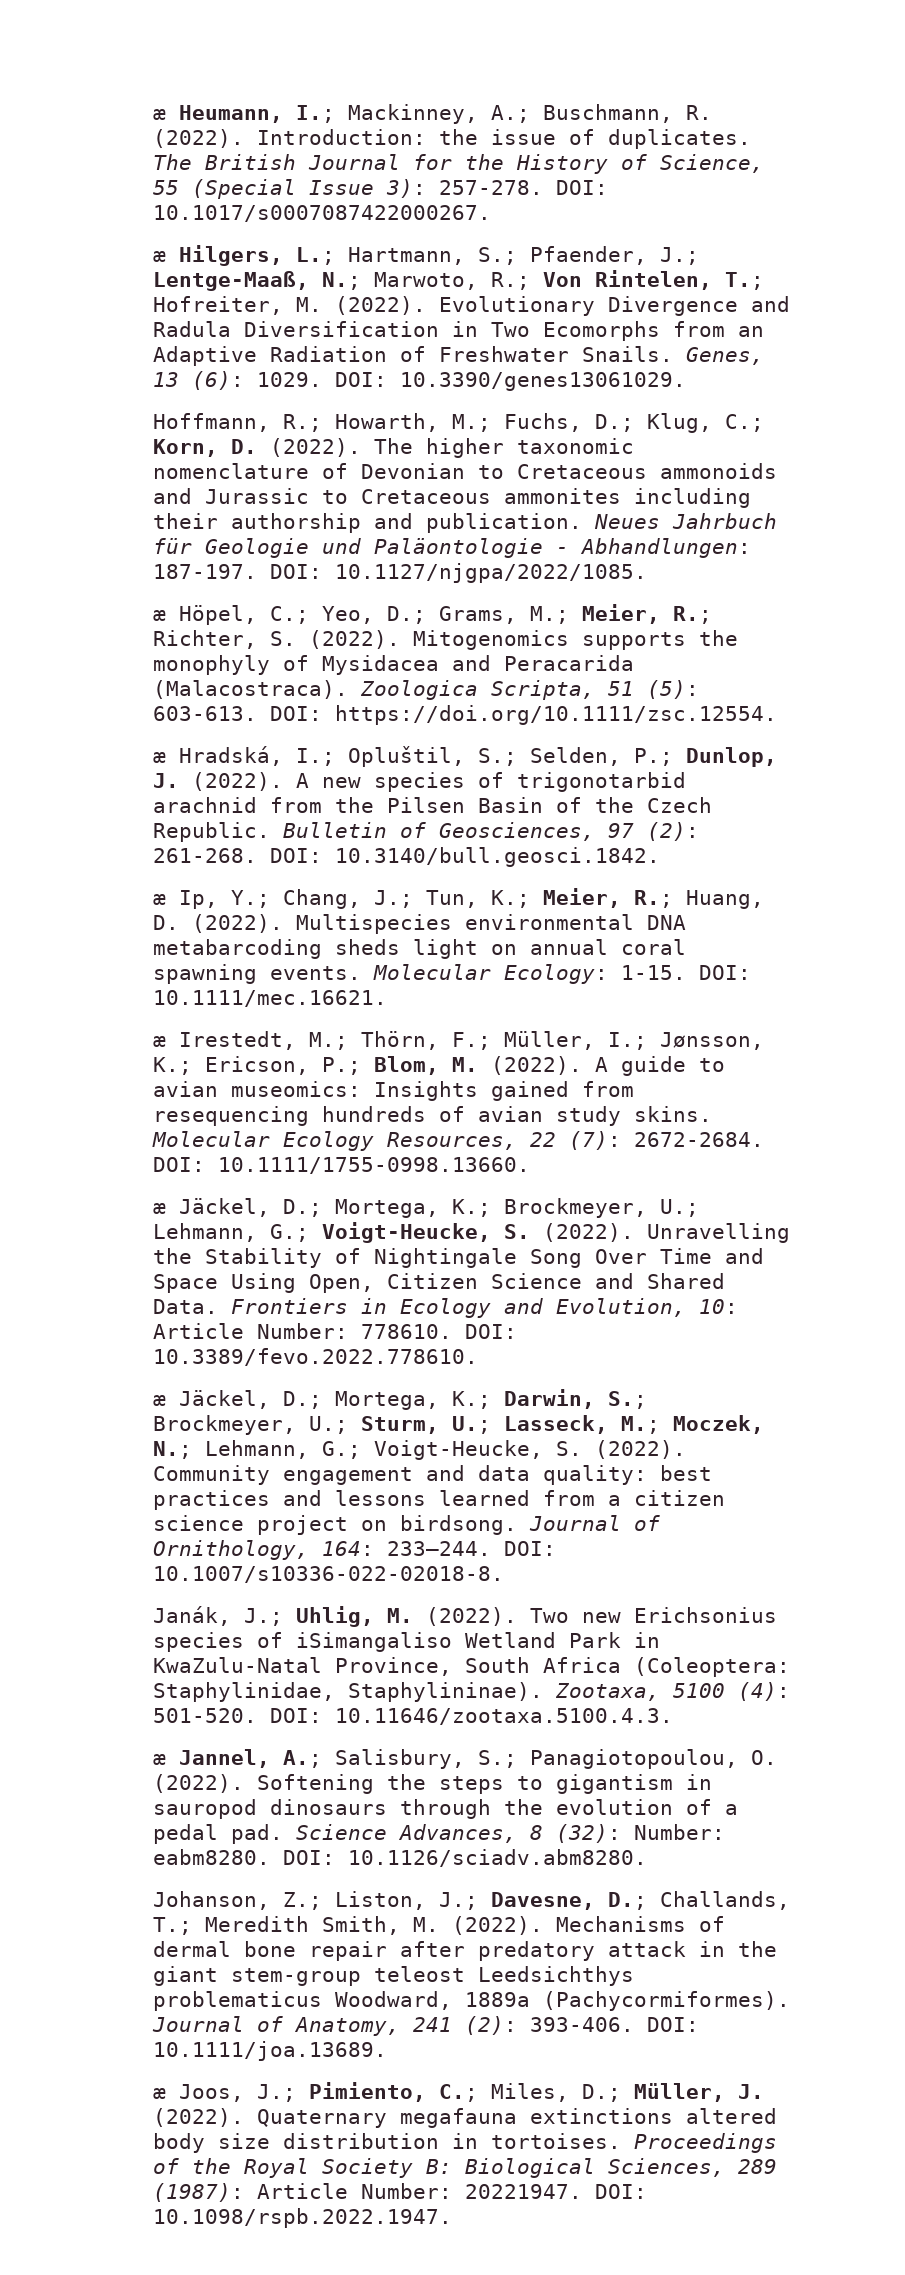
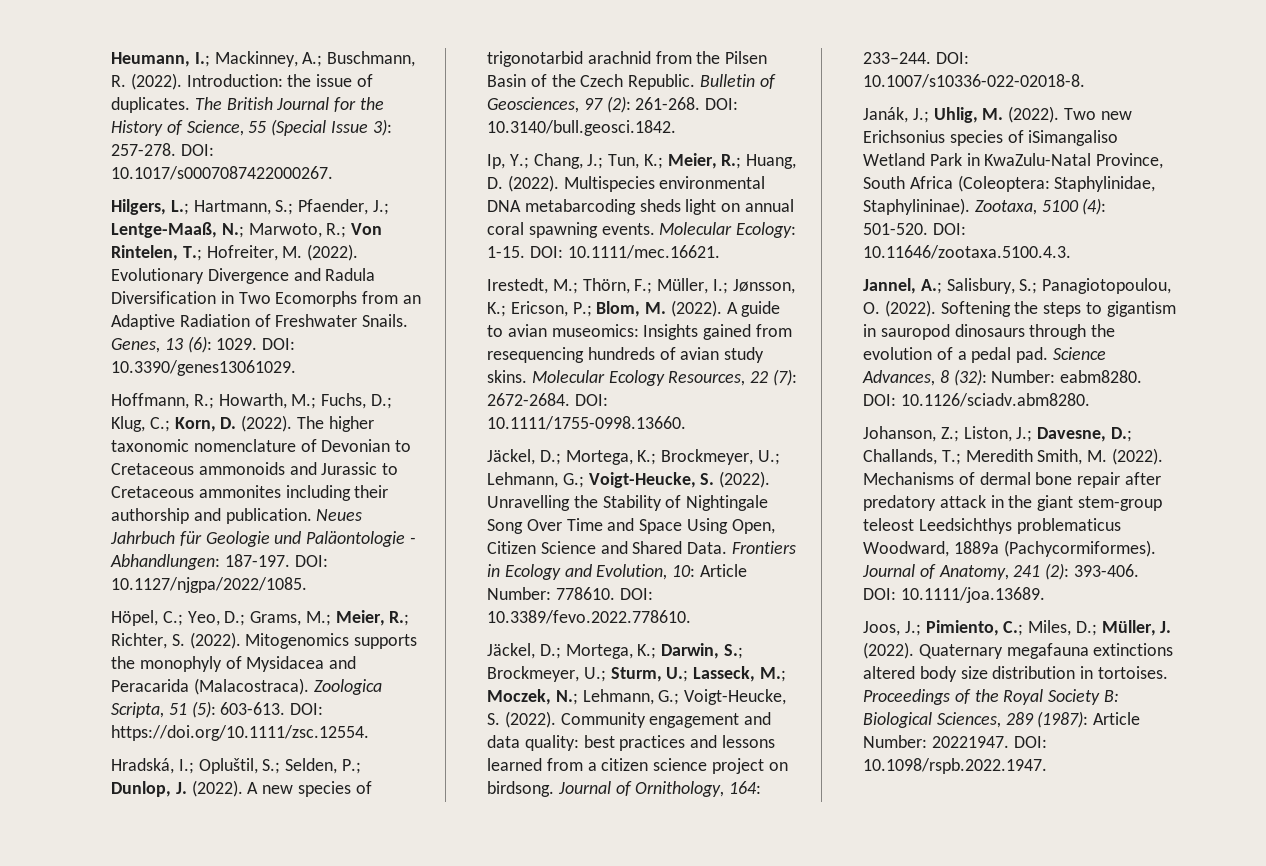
[153,109,167,120] æ -> (111, 59) none
[153,251,167,262] æ -> (334, 173) none
[153,610,167,621] æ -> (308, 585) none
[153,752,167,763] æ -> (370, 733) none
[153,894,167,905] æ -> (677, 128) none
[153,1036,167,1047] æ -> (720, 252) none
[153,1203,167,1214] æ -> (687, 423) none
[153,1395,167,1406] æ -> (692, 617) none
[153,1754,167,1765] æ -> (1072, 252) none
[153,2088,167,2099] æ -> (1045, 595) none

